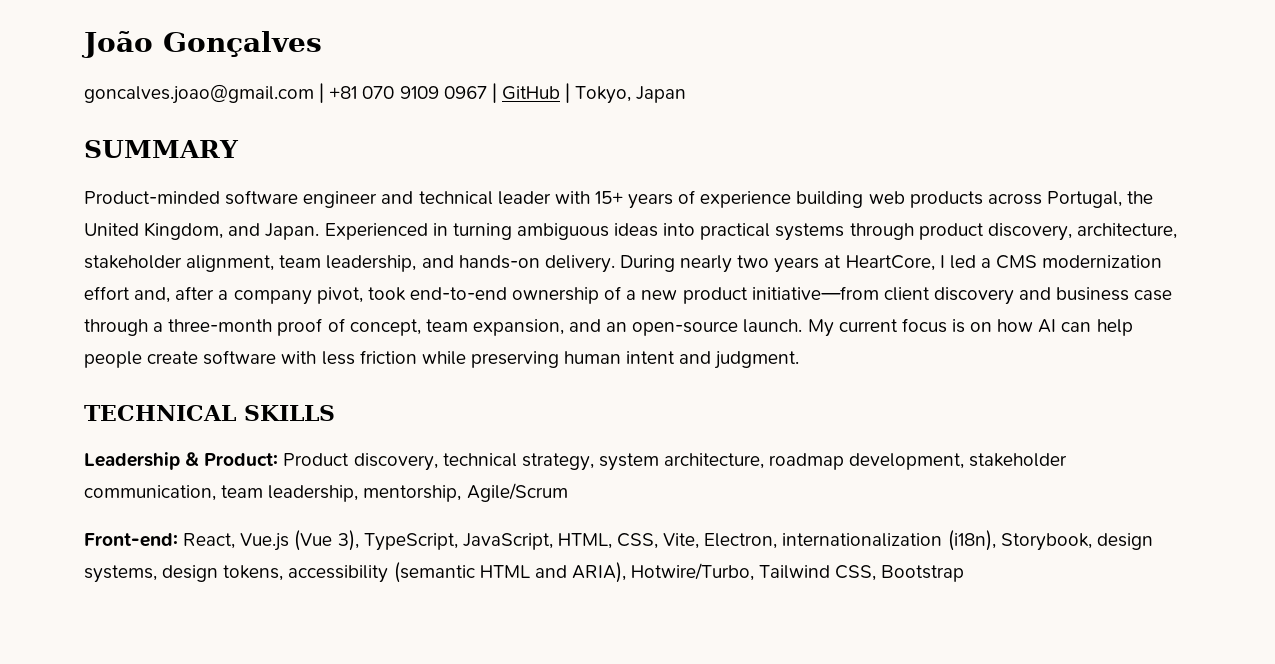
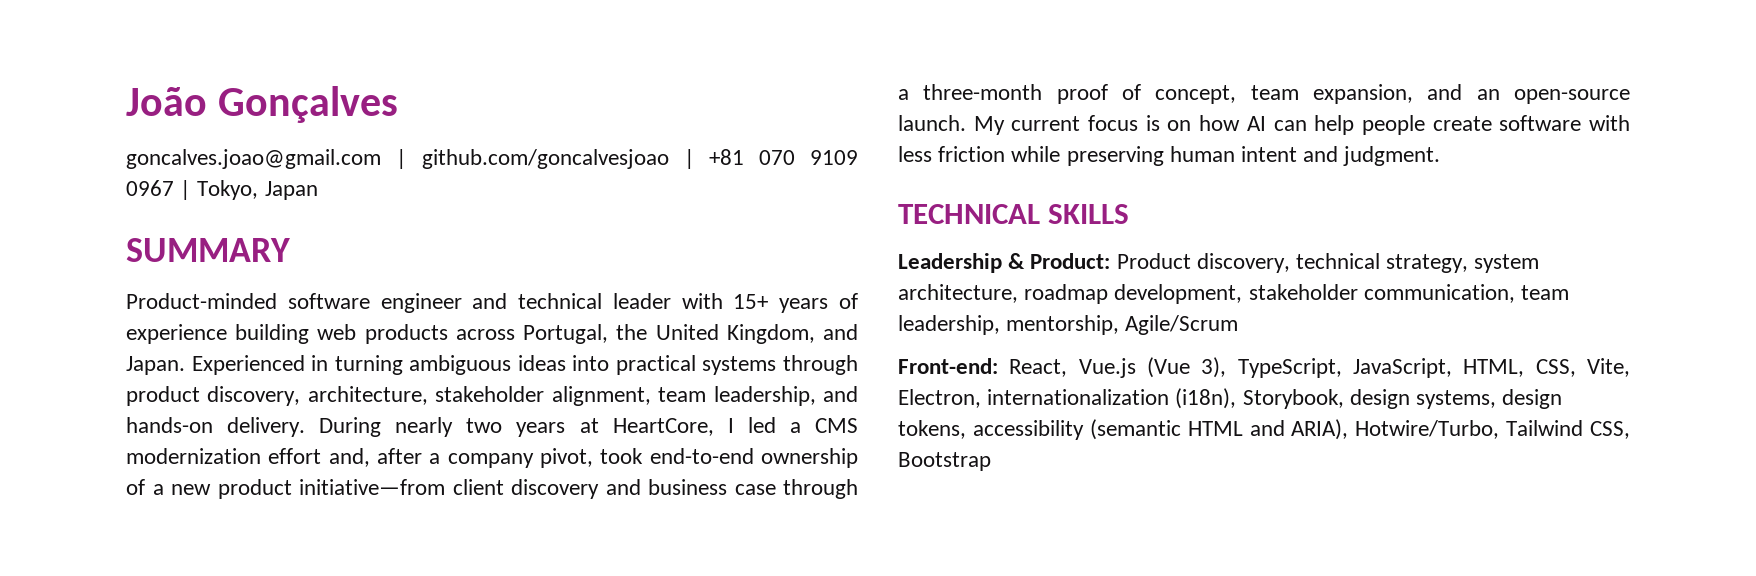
(325, 93) none -> [421,149,695,169] github.com/goncalvesjoao |
[501,83,571,103] GitHub | -> (192, 190) none

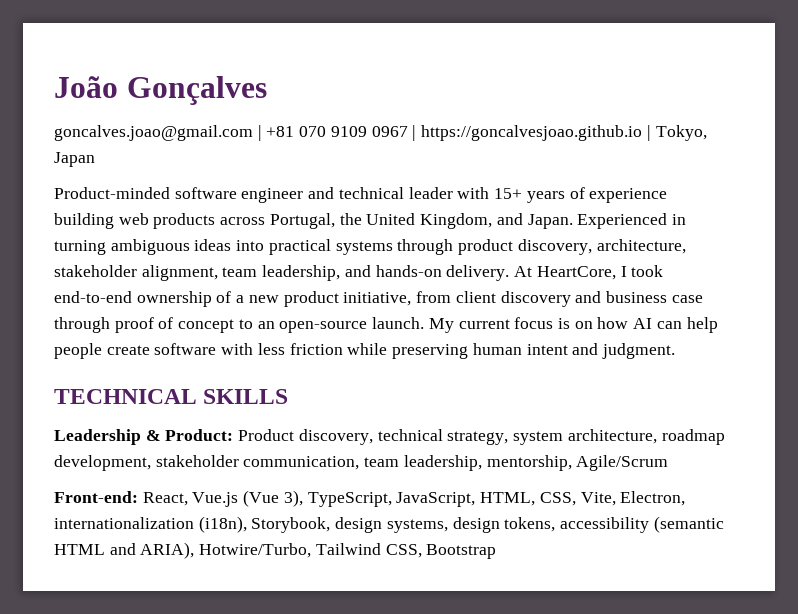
[421,149,695,169] github.com/goncalvesjoao | -> (262, 133) none
(192, 190) none -> [421,125,651,141] https://goncalvesjoao.github.io |
[126,238,290,262] // SUMMARY -> (95, 159) none
[319,417,858,437] [126,448,593,468] During nearly two years at HeartCore, I led a CMS modernization effort and, after a company pivot, -> [514,266,627,280] At HeartCore, I
[299,479,445,495] initiative—from -> [343,291,452,306] initiative, from
[898,84,1463,104] a three-month proof of concept, team expansion, and -> [114,317,253,333] proof of concept to

